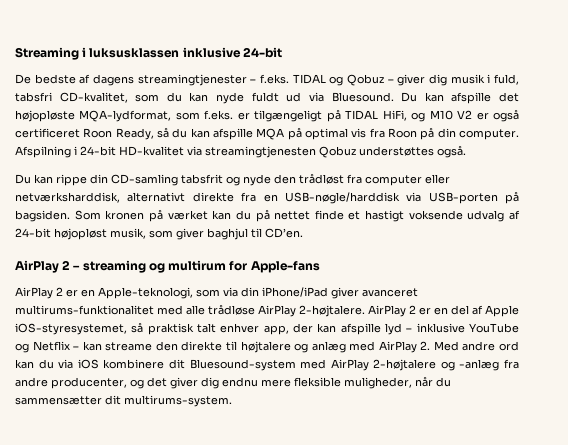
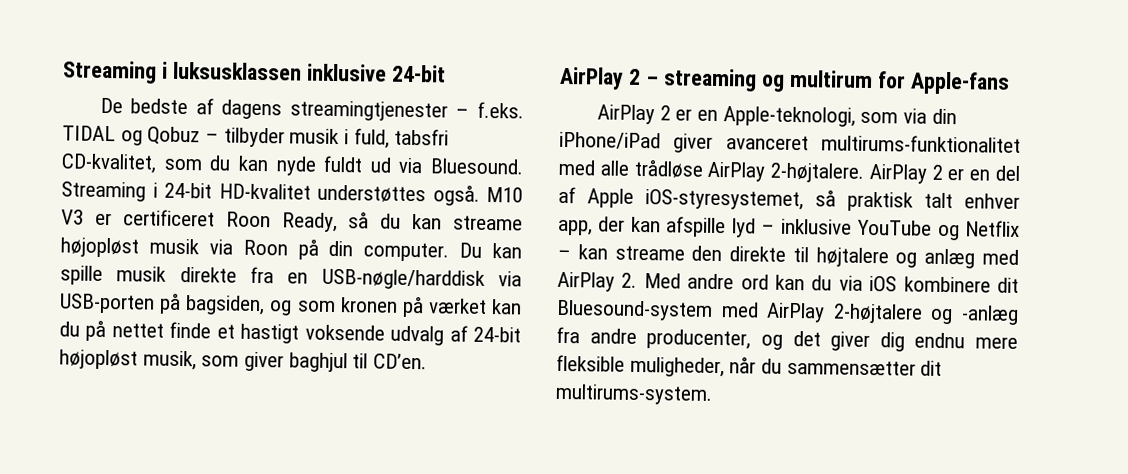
[397,74,448,86] giver dig -> [223,127,285,148] tilbyder
[401,92,520,104] [15,109,519,122] Du kan afspille det højopløste MQA-lydformat, som f.eks. er tilgængeligt på TIDAL HiFi, og M10 V2 er også -> [61,181,523,206] [61,209,112,226] Streaming i 24-bit HD-kvalitet understøttes også. M10 V3 er
[213,127,519,140] [15,145,466,158] [15,173,450,186] [15,192,186,203] afspille MQA på optimal vis fra Roon på din computer. Afspilning i 24-bit HD-kvalitet via streamingtjenesten Qobuz understøttes også. // Du kan rippe din CD-samling tabsfrit og nyde den trådløst fra computer eller netværksharddisk, alternativt -> [453,215,523,231] [60,237,522,262] [60,265,167,285] streame højopløst musik via Roon på din computer. Du kan spille musik
[15,210,101,222] bagsiden. Som -> [185,295,336,316] bagsiden, og som

